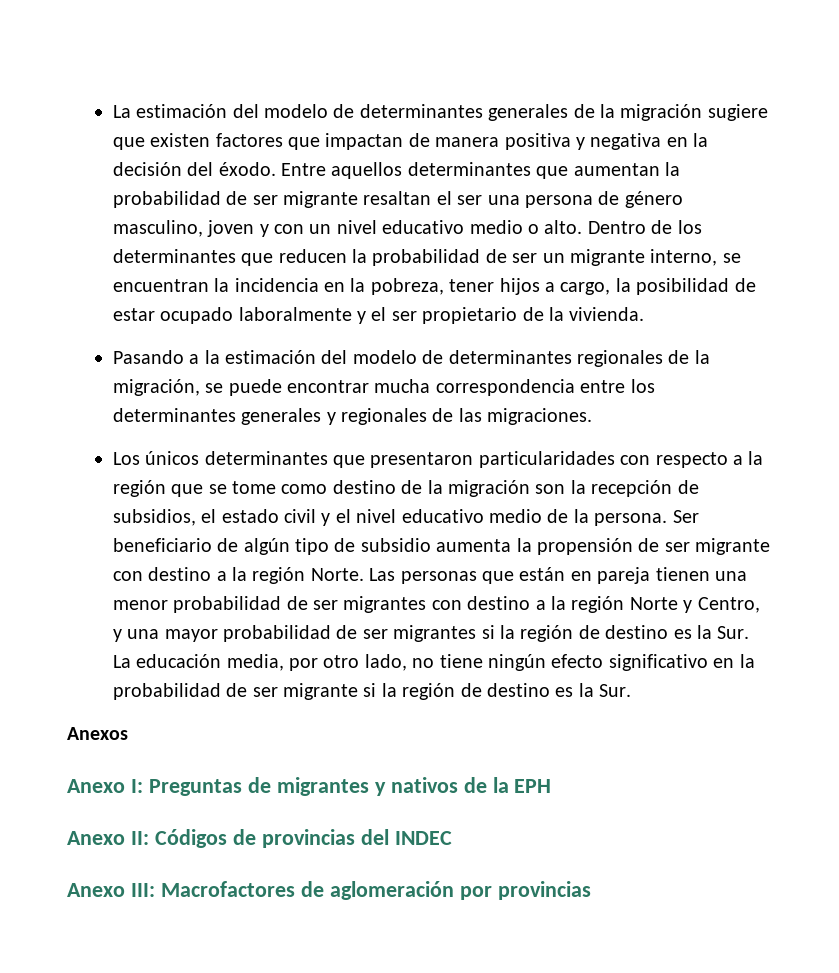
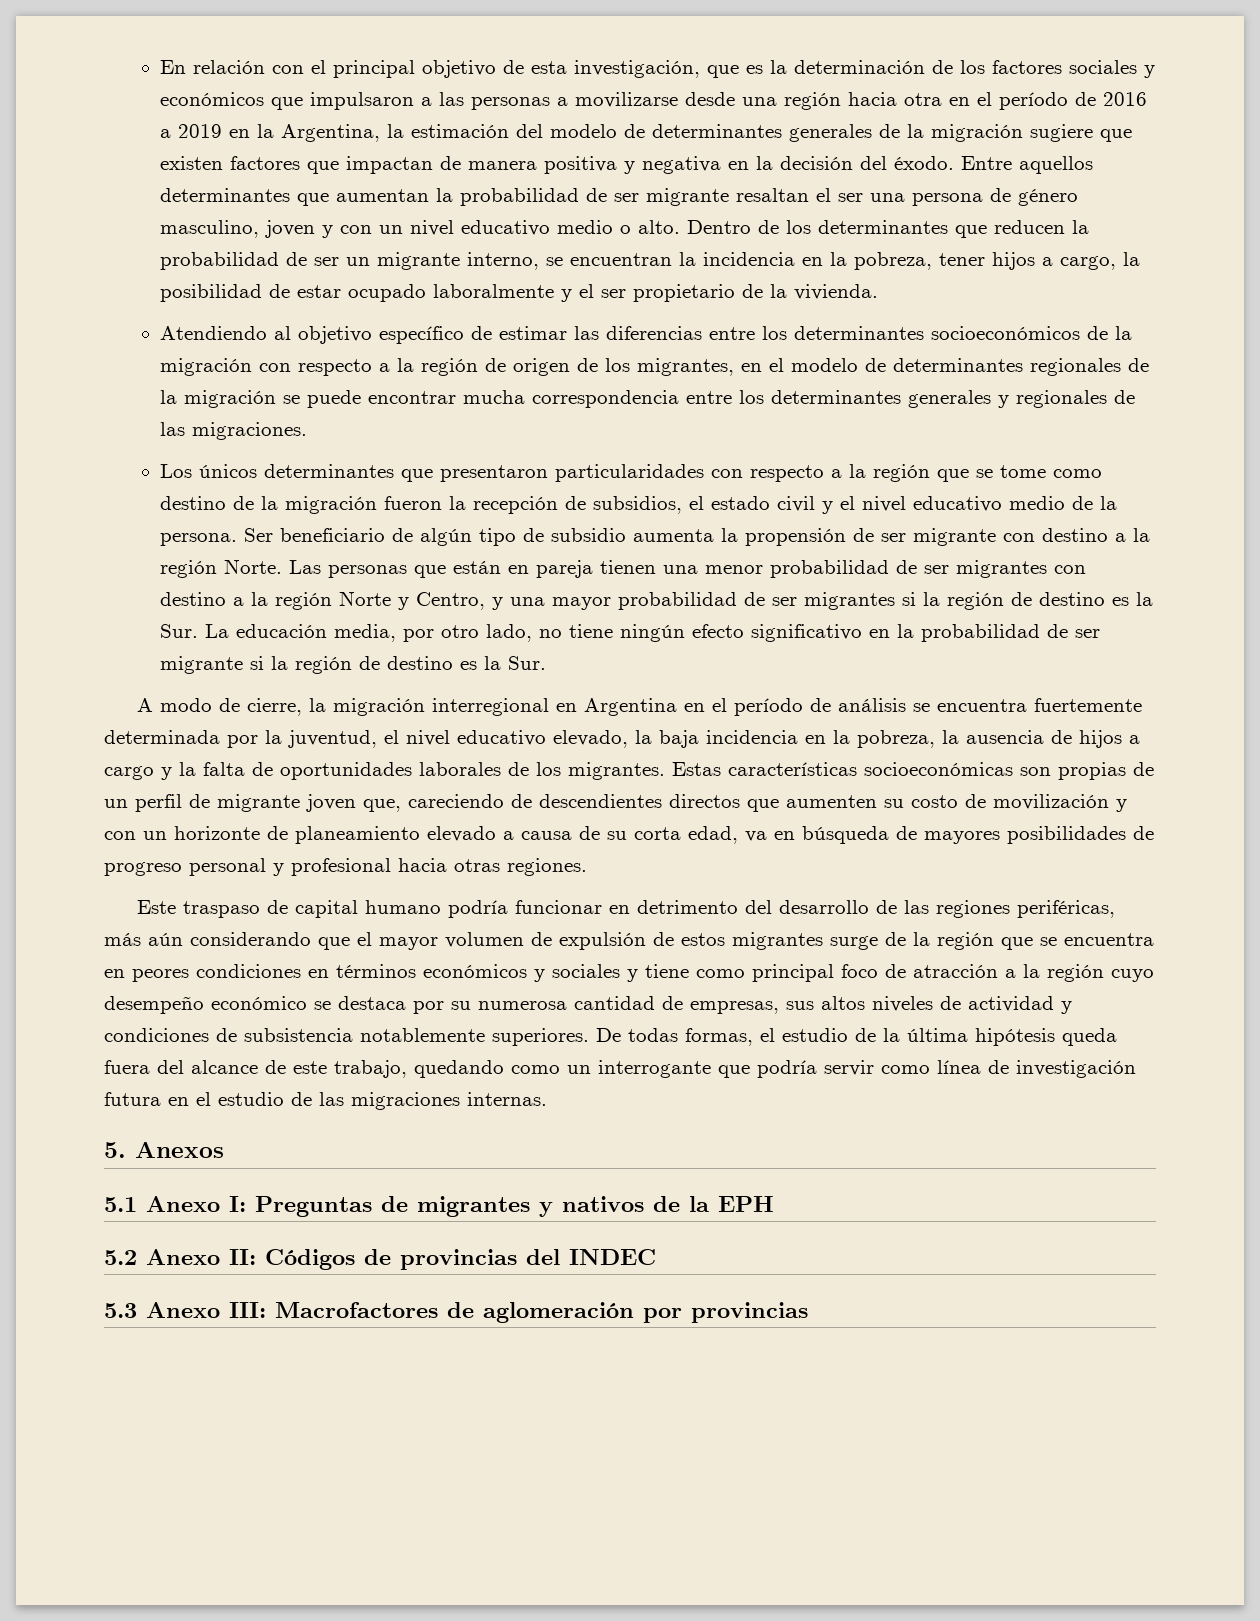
[112,105,131,118] La -> [160,60,1156,78] [160,92,1148,110] [160,124,405,142] En relación con el principal objetivo de esta investigación, que es la determinación de los factores sociales y económicos que impulsaron a las personas a movilizarse desde una región hacia otra en el período de 2016 a 2019 en la Argentina, la
[112,350,348,364] Pasando a la estimación del -> [160,326,1133,344] [160,358,785,376] Atendiendo al objetivo específico de estimar las diferencias entre los determinantes socioeconómicos de la migración con respecto a la región de origen de los migrantes, en el
[112,379,200,396] migración, -> [184,390,277,408] migración
[535,484,566,494] son -> [384,496,443,510] fueron
(632, 690) none -> [137,698,1143,716] [104,730,1140,748] [104,762,1154,780] [104,794,1127,812] [104,826,1154,844] [104,858,587,876] [137,900,1116,918] [104,932,1154,950] [104,964,1154,982] [104,996,1072,1014] [104,1028,1117,1046] [104,1060,1136,1078] [104,1092,547,1110] [104,1142,126,1158] A modo de cierre, la migración interregional en Argentina en el período de análisis se encuentra fuertemente determinada por la juventud, el nivel educativo elevado, la baja incidencia en la pobreza, la ausencia de hijos a cargo y la falta de oportunidades laborales de los migrantes. Estas características socioeconómicas son propias de un perfil de migrante joven que, careciendo de descendientes directos que aumenten su costo de movilización y con un horizonte de planeamiento elevado a causa de su corta edad, va en búsqueda de mayores posibilidades de progreso personal y profesional hacia otras regiones. // Este traspaso de capital humano podría funcionar en detrimento del desarrollo de las regiones periféricas, más aún considerando que el mayor volumen de expulsión de estos migrantes surge de la región que se encuentra en peores condiciones en términos económicos y sociales y tiene como principal foco de atracción a la región cuyo desempeño económico se destaca por su numerosa cantidad de empresas, sus altos niveles de actividad y condiciones de subsistencia notablemente superiores. De todas formas, el estudio de la última hipótesis queda fuera del alcance de este trabajo, quedando como un interrogante que podría servir como línea de investigación futura en el estudio de las migraciones internas. // 5.
(128, 733) none -> [104,1197,137,1212] 5.1
(552, 786) none -> [104,1250,137,1265] 5.2
(452, 838) none -> [104,1303,137,1318] 5.3

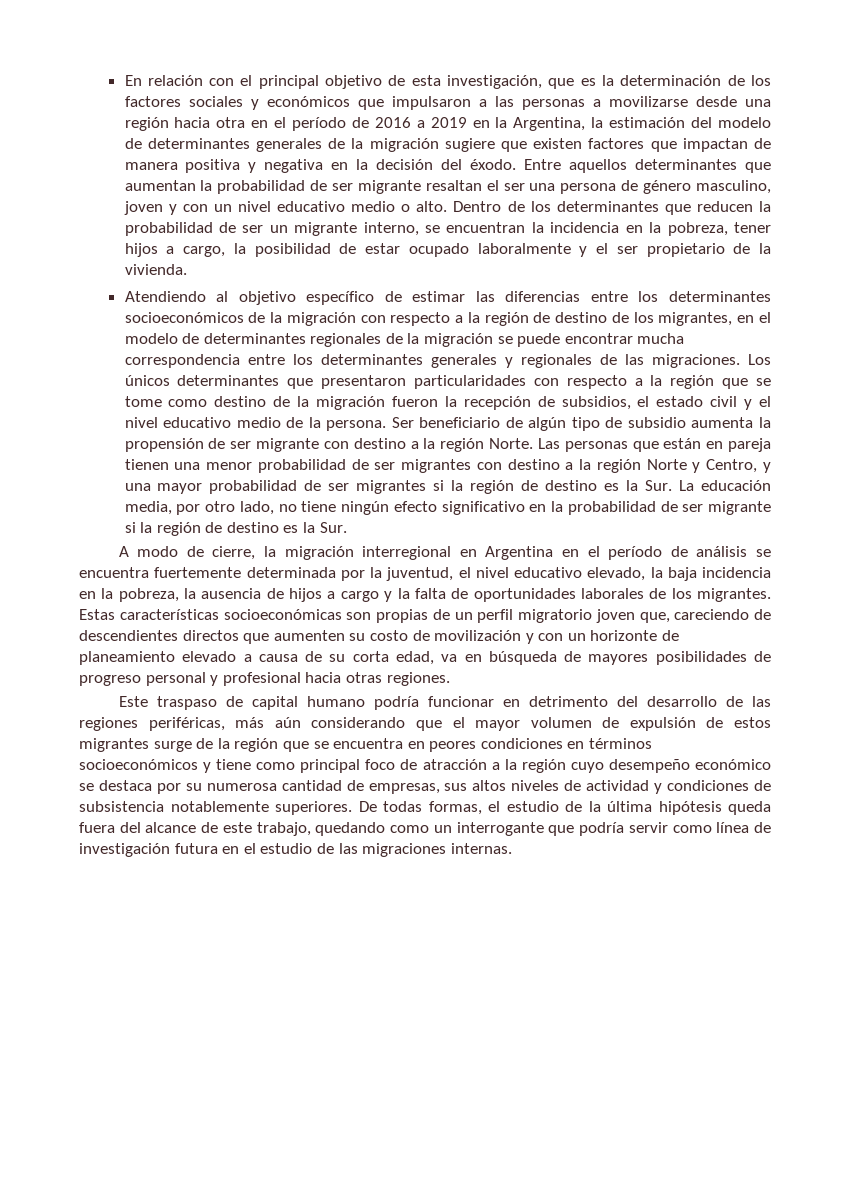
[513,358,571,376] origen -> [555,312,608,323] destino
(308, 431) // -> (740, 361) none
[189,794,300,812] de migrante -> [518,609,592,623] migratorio
[423,964,620,982] económicos y sociales -> [79,759,198,770] socioeconómicos
[104,1141,224,1158] [104,1196,774,1217] [104,1249,656,1270] [104,1302,808,1323] // 5. Anexos // 5.1 Anexo I: Preguntas de migrantes y nativos de la EPH // 5.2 Anexo II: Códigos de provincias del INDEC // 5.3 Anexo III: Macrofactores de aglomeración por provincias -> (512, 848) none

